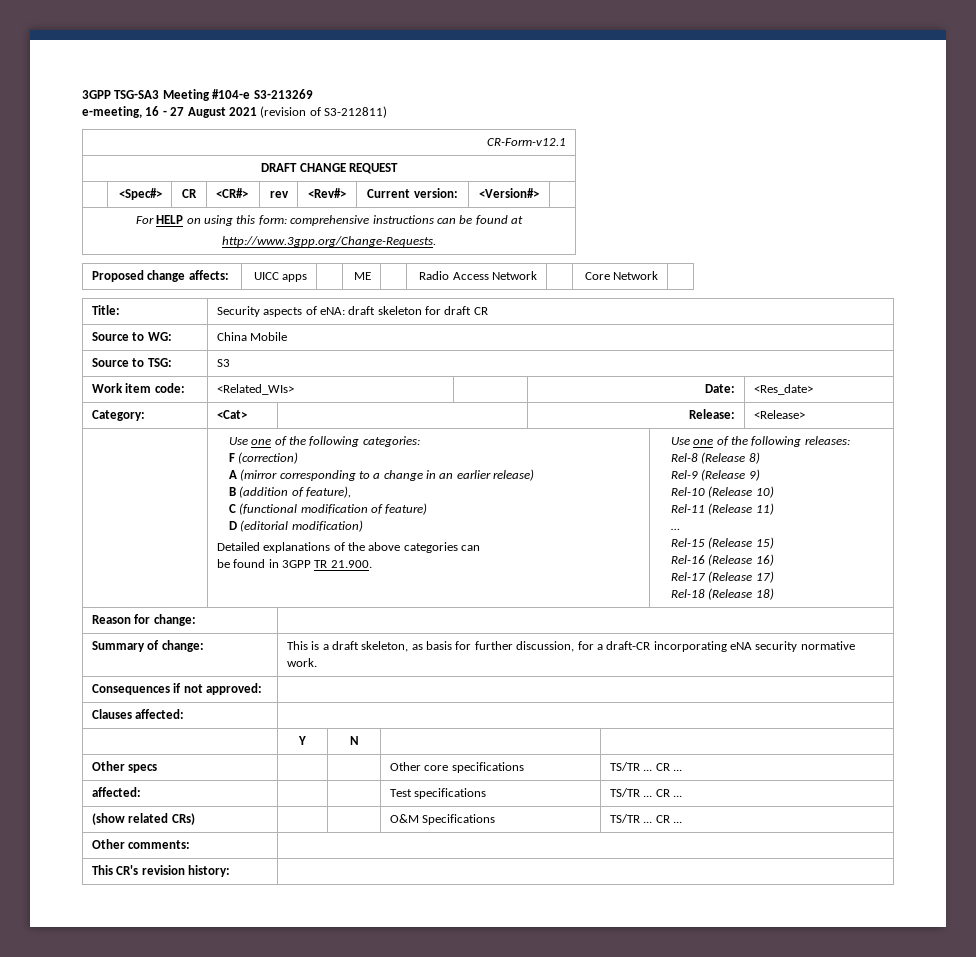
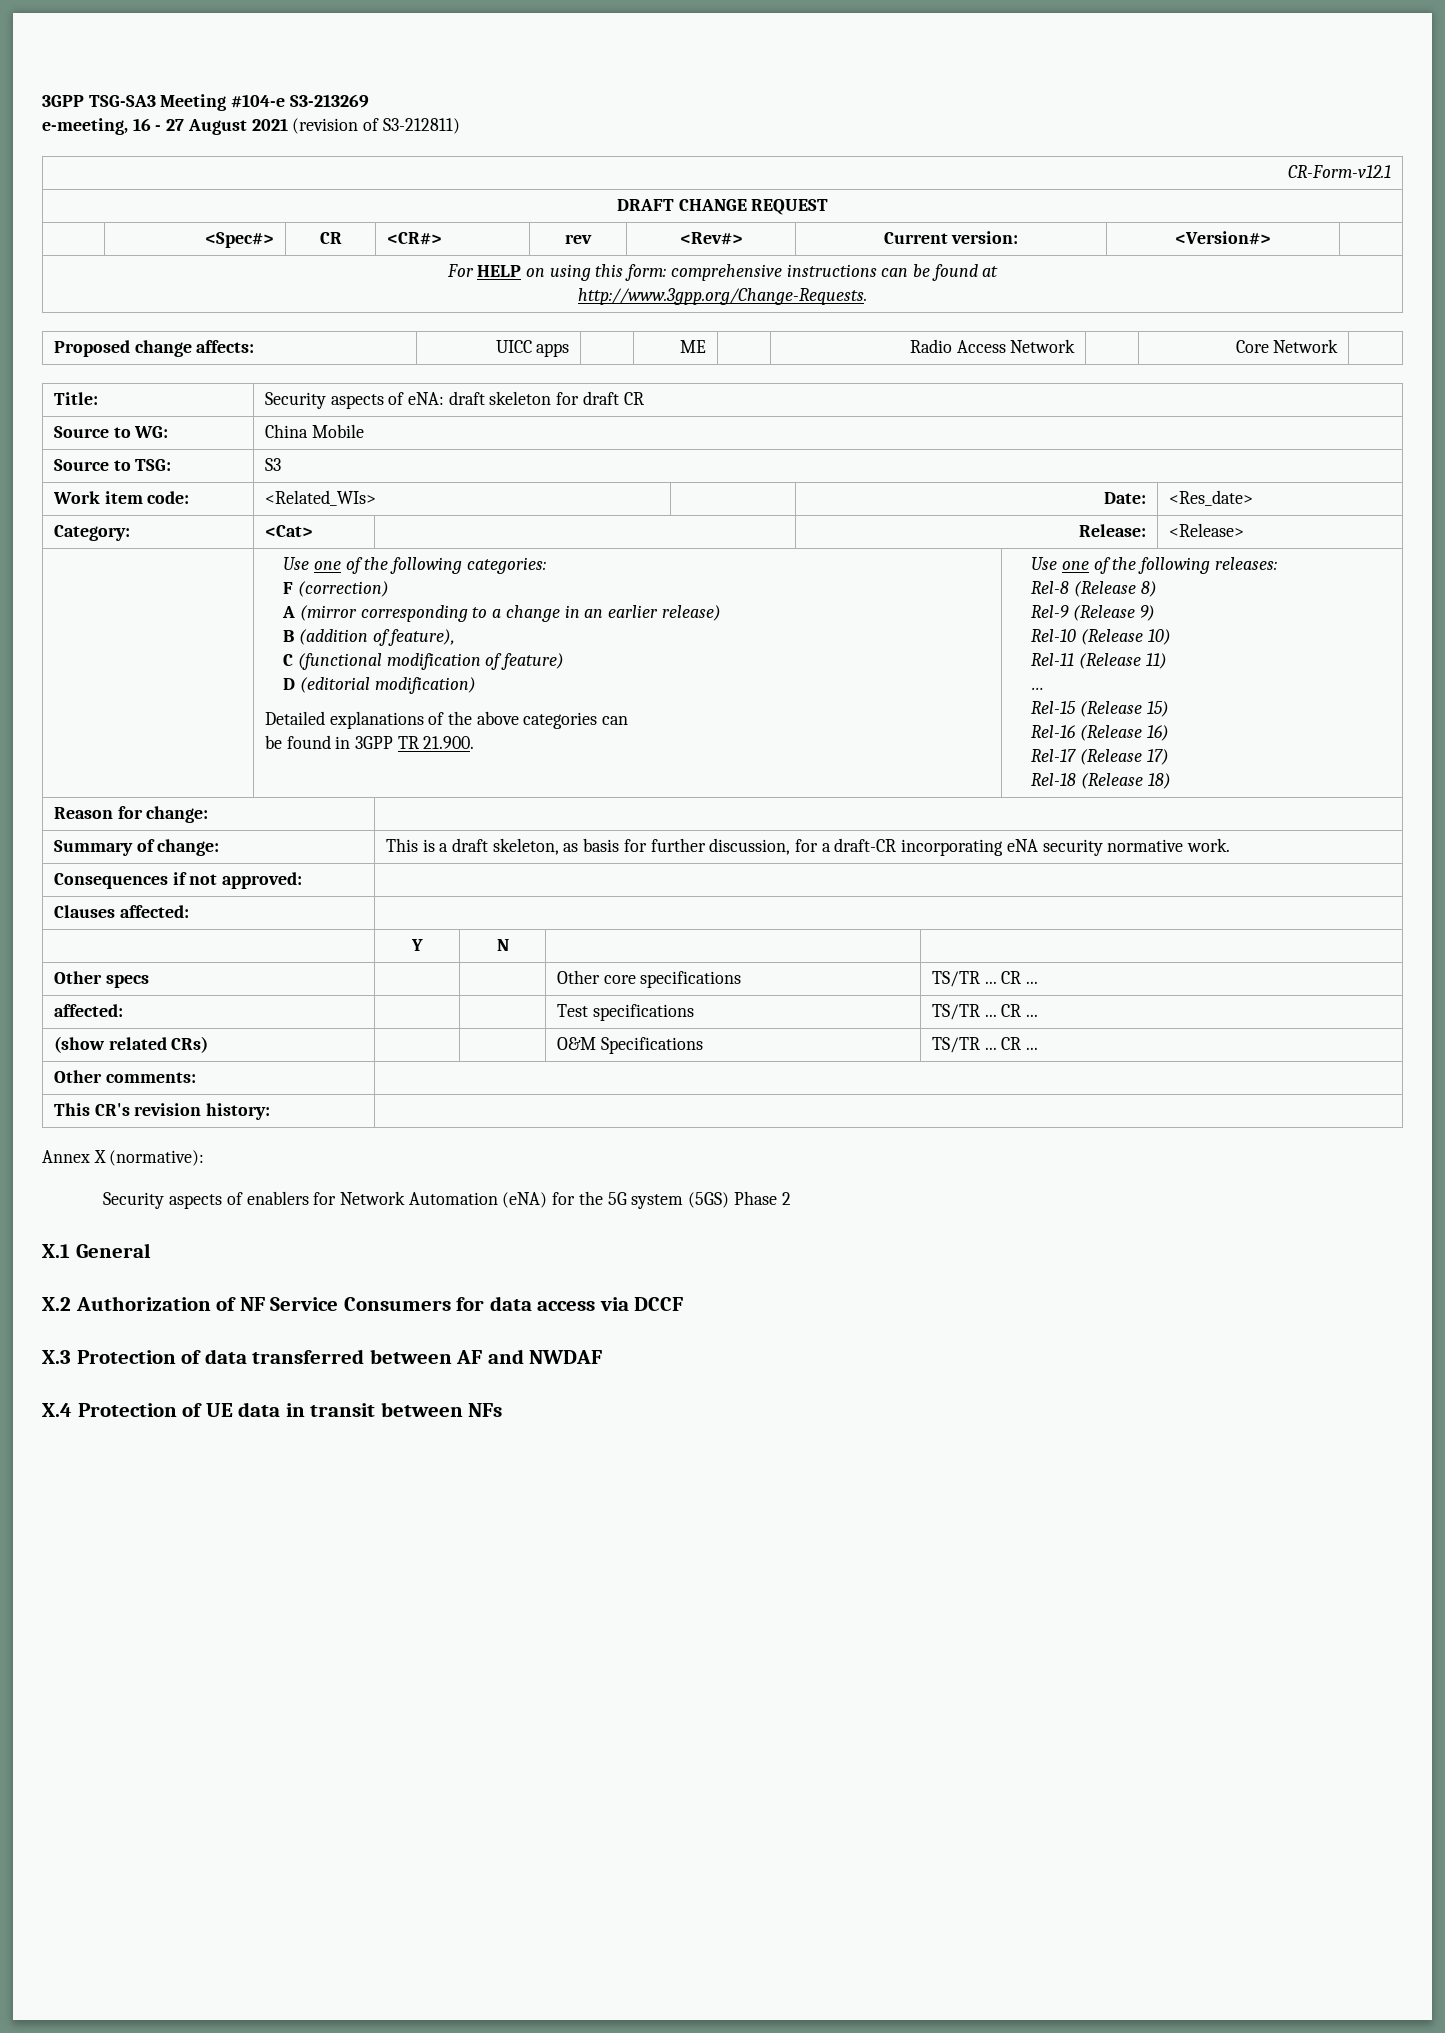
(230, 871) none -> [42,1150,205,1166] [103,1191,791,1209] [42,1243,151,1258] [42,1296,684,1311] [42,1349,603,1364] [42,1402,503,1417] // Annex X (normative): // Security aspects of enablers for Network Automation (eNA) for the 5G system (5GS) Phase 2 // X.1 General // X.2 Authorization of NF Service Consumers for data access via DCCF // X.3 Protection of data transferred between AF and NWDAF // X.4 Protection of UE data in transit between NFs

